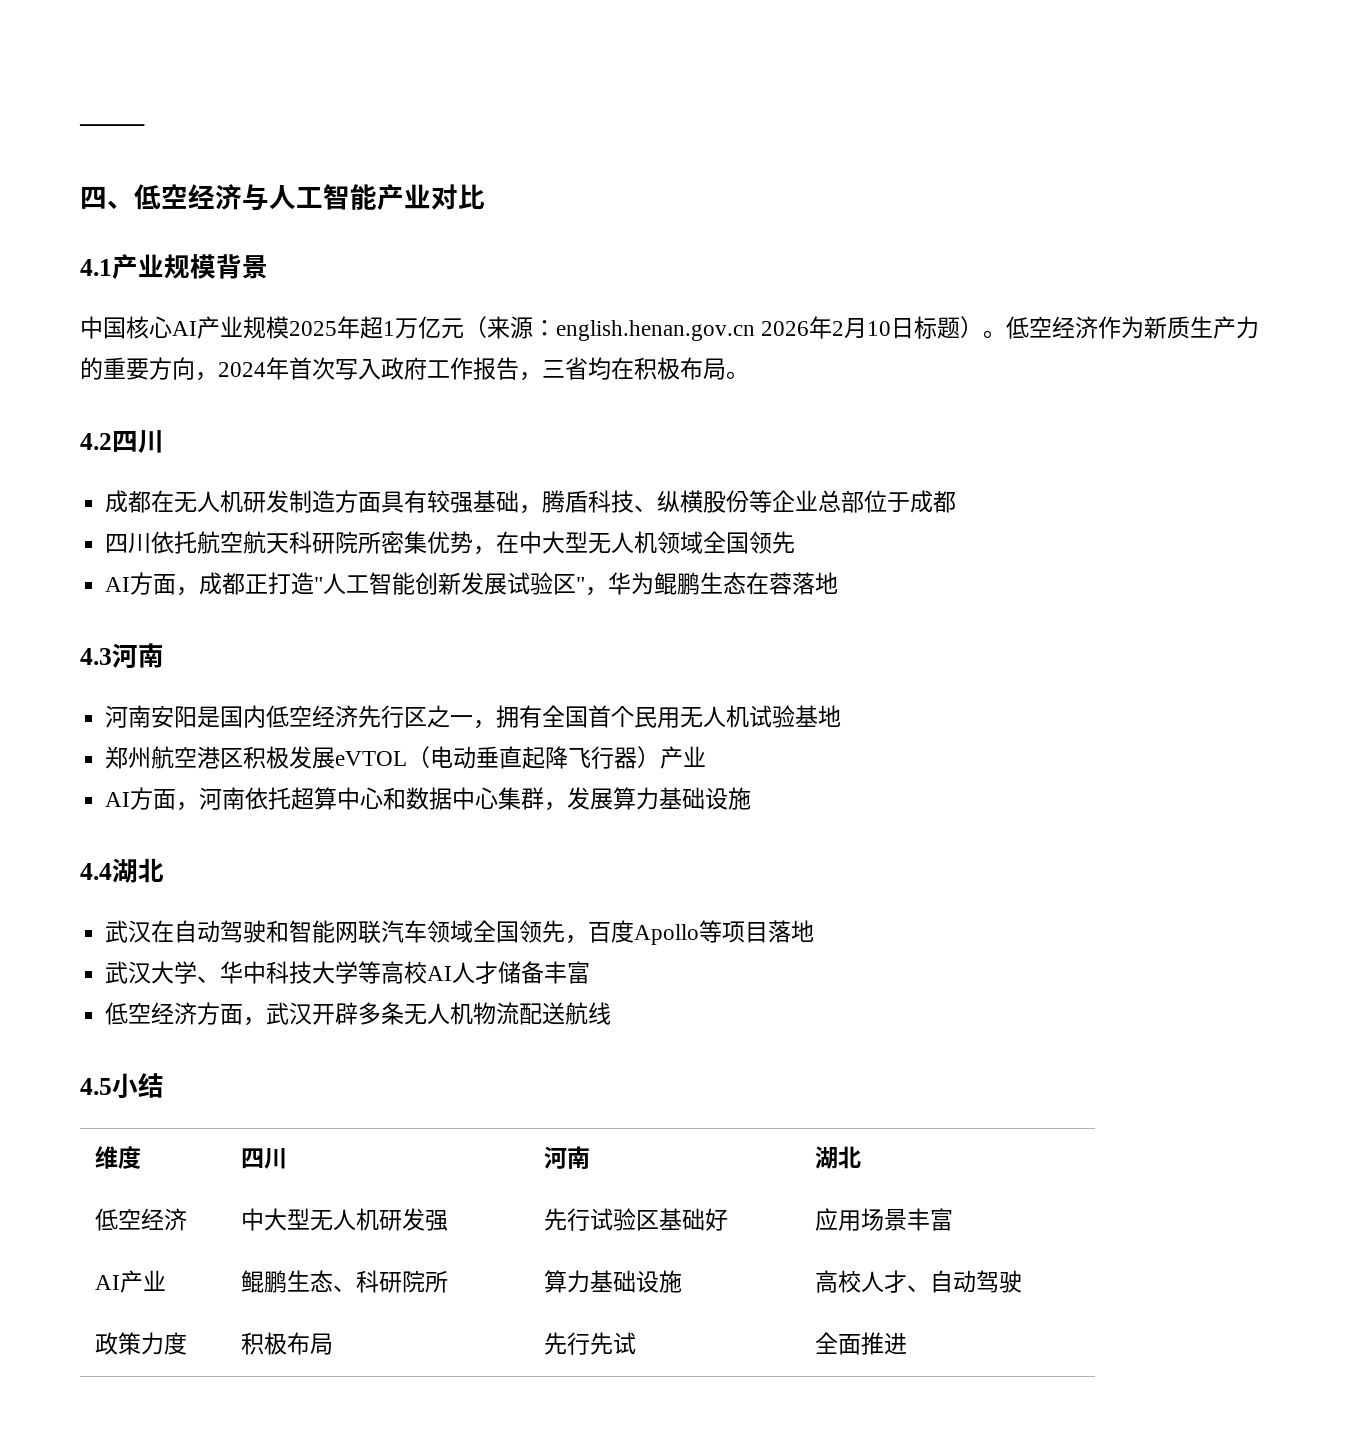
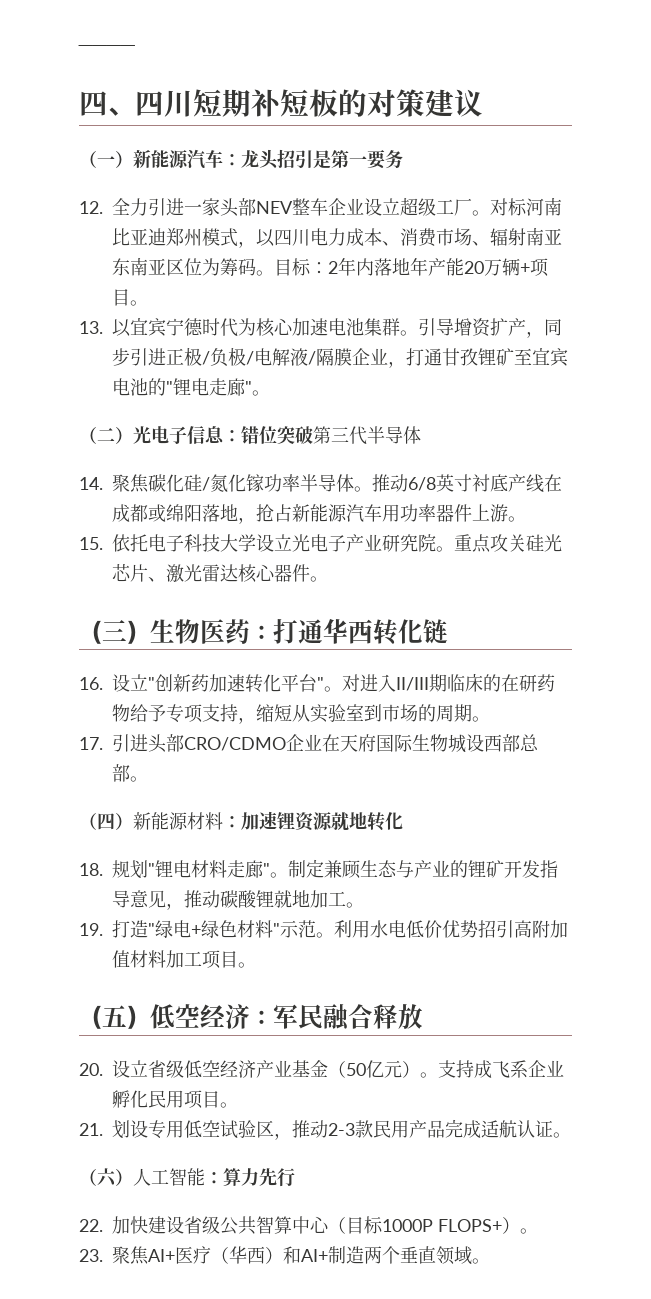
[134,184,485,211] [80,254,268,280] [80,316,1260,341] [80,357,749,381] [80,430,164,453] [105,490,957,514] [105,531,796,555] [105,572,839,596] [80,643,164,668] [105,705,842,729] [105,746,707,769] [105,787,752,811] [80,858,164,883] [105,920,815,945] [105,961,591,984] [105,1002,612,1026] [80,1073,164,1099] [94,1146,141,1169] [240,1148,287,1169] [543,1146,590,1169] [814,1146,861,1169] [94,1208,187,1231] [240,1208,448,1231] [543,1208,728,1231] [814,1208,953,1231] [94,1270,166,1293] [240,1270,448,1293] [543,1270,682,1293] [814,1270,1022,1293] [94,1332,187,1355] [240,1332,333,1355] [543,1332,636,1355] [814,1332,907,1355] 低空经济与人工智能产业对比 // 4.1产业规模背景 // 中国核心AI产业规模2025年超1万亿元（来源：english.henan.gov.cn 2026年2月10日标题）。低空经济作为新质生产力的重要方向，2024年首次写入政府工作报告，三省均在积极布局。 // 4.2四川 // 成都在无人机研发制造方面具有较强基础，腾盾科技、纵横股份等企业总部位于成都 // 四川依托航空航天科研院所密集优势，在中大型无人机领域全国领先 // AI方面，成都正打造"人工智能创新发展试验区"，华为鲲鹏生态在蓉落地 // 4.3河南 // 河南安阳是国内低空经济先行区之一，拥有全国首个民用无人机试验基地 // 郑州航空港区积极发展eVTOL（电动垂直起降飞行器）产业 // AI方面，河南依托超算中心和数据中心集群，发展算力基础设施 // 4.4湖北 // 武汉在自动驾驶和智能网联汽车领域全国领先，百度Apollo等项目落地 // 武汉大学、华中科技大学等高校AI人才储备丰富 // 低空经济方面，武汉开辟多条无人机物流配送航线 // 4.5小结 // 维度 | 四川 | 河南 | 湖北 // 低空经济 | 中大型无人机研发强 | 先行试验区基础好 | 应用场景丰富 // AI产业 | 鲲鹏生态、科研院所 | 算力基础设施 | 高校人才、自动驾驶 // 政策力度 | 积极布局 | 先行先试 | 全面推进 -> [135,89,483,117] [79,149,403,169] [79,197,562,217] [112,227,562,248] [112,257,549,277] [112,289,148,306] [79,318,562,338] [112,347,568,368] [112,378,270,396] [79,426,421,445] [79,474,562,493] [112,504,526,524] [79,534,562,553] [111,564,328,583] [79,618,448,645] [79,673,555,693] [112,704,490,724] [79,734,539,753] [112,764,148,782] [79,811,403,831] [79,859,558,879] [112,890,364,910] [79,920,568,938] [112,950,256,969] [79,1004,423,1031] [79,1060,564,1078] [112,1090,238,1109] [79,1119,571,1140] [79,1168,295,1187] [79,1216,538,1235] [79,1246,490,1265] 四川短期补短板的对策建议 // （一）新能源汽车：龙头招引是第一要务 // 12.全力引进一家头部NEV整车企业设立超级工厂。对标河南比亚迪郑州模式，以四川电力成本、消费市场、辐射南亚东南亚区位为筹码。目标：2年内落地年产能20万辆+项目。 // 13.以宜宾宁德时代为核心加速电池集群。引导增资扩产，同步引进正极/负极/电解液/隔膜企业，打通甘孜锂矿至宜宾电池的"锂电走廊"。 // （二）光电子信息：错位突破第三代半导体 // 14.聚焦碳化硅/氮化镓功率半导体。推动6/8英寸衬底产线在成都或绵阳落地，抢占新能源汽车用功率器件上游。 // 15.依托电子科技大学设立光电子产业研究院。重点攻关硅光芯片、激光雷达核心器件。 // （三）生物医药：打通华西转化链 // 16.设立"创新药加速转化平台"。对进入II/III期临床的在研药物给予专项支持，缩短从实验室到市场的周期。 // 17.引进头部CRO/CDMO企业在天府国际生物城设西部总部。 // （四）新能源材料：加速锂资源就地转化 // 18.规划"锂电材料走廊"。制定兼顾生态与产业的锂矿开发指导意见，推动碳酸锂就地加工。 // 19.打造"绿电+绿色材料"示范。利用水电低价优势招引高附加值材料加工项目。 // （五）低空经济：军民融合释放 // 20.设立省级低空经济产业基金（50亿元）。支持成飞系企业孵化民用项目。 // 21.划设专用低空试验区，推动2-3款民用产品完成适航认证。 // （六）人工智能：算力先行 // 22.加快建设省级公共智算中心（目标1000P FLOPS+）。 // 23.聚焦AI+医疗（华西）和AI+制造两个垂直领域。

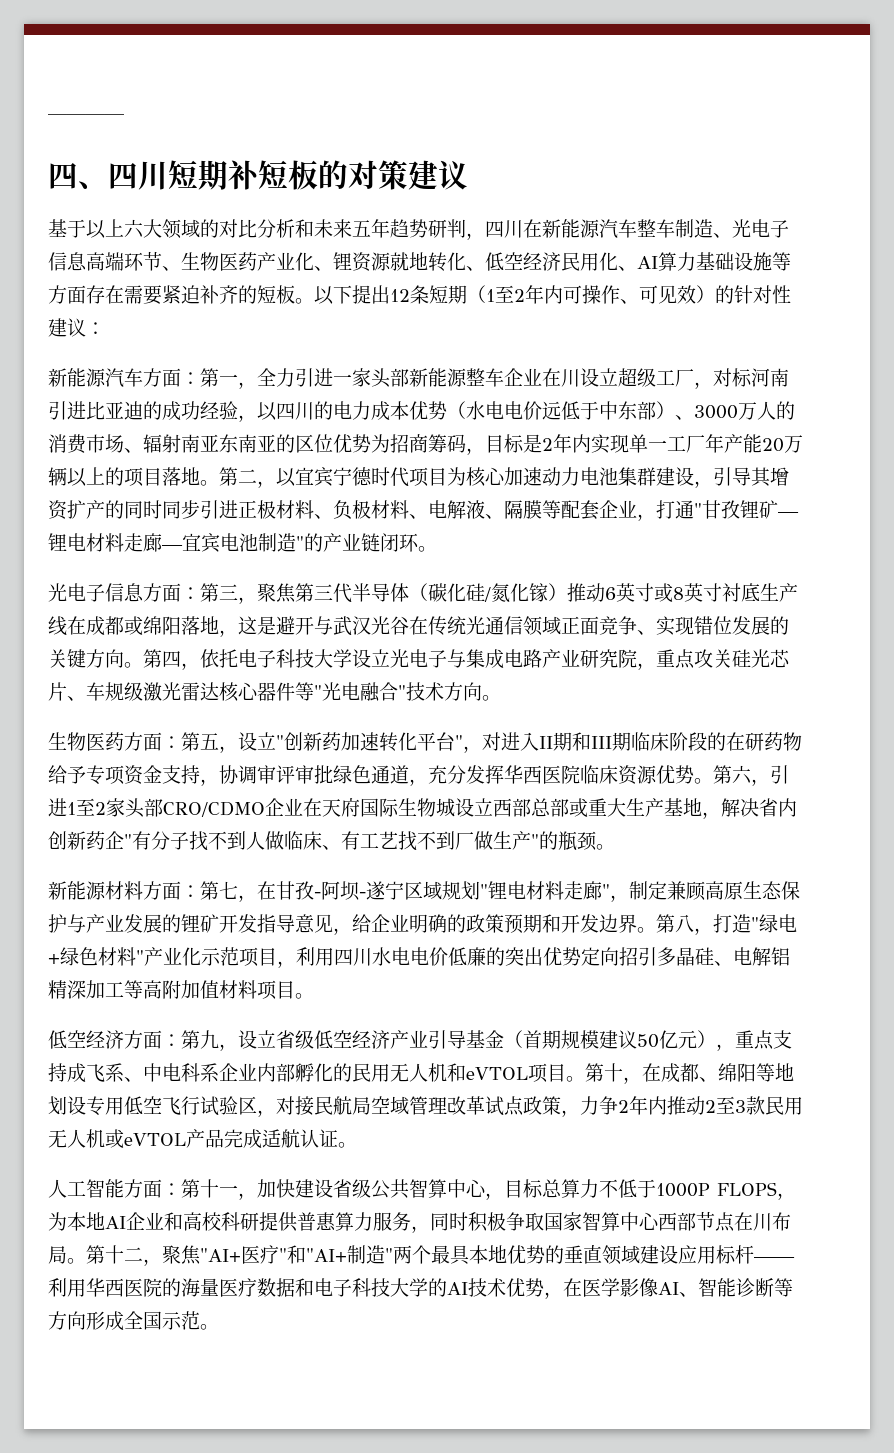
[79,149,403,169] [79,201,103,214] （一）新能源汽车：龙头招引是第一要务 // 12. -> [48,219,789,240] [48,251,791,272] [48,285,791,305] [48,318,105,337] [48,368,257,389] 基于以上六大领域的对比分析和未来五年趋势研判，四川在新能源汽车整车制造、光电子信息高端环节、生物医药产业化、锂资源就地转化、低空经济民用化、AI算力基础设施等方面存在需要紧迫补齐的短板。以下提出12条短期（1至2年内可操作、可见效）的针对性建议： // 新能源汽车方面：第一，
[256,201,293,214] NEV -> [409,368,467,387] 新能源
(364, 206) none -> [542,368,580,387] 在川
[472,210,490,216] 。 -> [694,382,713,389] ，
[112,228,238,247] 比亚迪郑州模式 -> [48,401,238,421] 引进比亚迪的成功经验
(310, 237) none -> [314,401,333,420] 的
[382,241,400,246] 、 -> [409,401,795,420] 优势（水电电价远低于中东部）、3000万人的
[166,257,549,277] [112,289,148,306] [79,321,103,334] 区位为筹码。目标：2年内落地年产能20万辆+项目。 // 13. -> [276,434,803,455] [48,467,276,488] 的区位优势为招商筹码，目标是2年内实现单一工厂年产能20万辆以上的项目落地。第二，
(238, 327) none -> [409,467,447,487] 项目
(328, 327) none -> [542,467,580,486] 动力
[400,318,454,336] 。引导 -> [656,467,771,488] 建设，引导其
[526,331,544,338] ， -> [105,500,162,519] 的同时
[202,347,352,367] /负极/电解液/隔膜 -> [276,500,599,520] 材料、负极材料、电解液、隔膜等配套
(442, 357) none -> [694,503,702,517] "
[514,348,568,367] [112,378,270,396] [79,426,313,444] 至宜宾电池的"锂电走廊"。 // （二）光电子信息：错位突破 -> [778,512,799,517] [48,533,437,553] [48,583,296,604] —锂电材料走廊—宜宾电池制造"的产业链闭环。 // 光电子信息方面：第三，聚焦
[79,474,149,493] // 14.聚焦 -> [409,583,428,601] （
[264,474,436,492] 功率半导体。推动6/8 -> [548,583,684,603] ）推动6英寸或8
(508, 483) none -> [760,583,779,601] 生
[256,504,526,522] [79,537,103,550] 抢占新能源汽车用功率器件上游。 // 15. -> [238,616,789,636] [48,649,200,670] 这是避开与武汉光谷在传统光通信领域正面竞争、实现错位发展的关键方向。第四，
(346, 543) none -> [447,649,542,669] 与集成电路
[436,546,454,552] 。 -> [637,663,656,670] ，
(166, 579) none -> [86,682,143,701] 车规级
[310,576,328,582] [79,618,448,645] [79,677,103,690] 。 // （三）生物医药：打通华西转化链 // 16. -> [295,682,501,702] [48,732,238,753] 等"光电融合"技术方向。 // 生物医药方面：第五，
[324,673,483,692] 。对进入II/III期临床 -> [463,732,707,753] ，对进入II期和III期临床阶段
[202,704,490,724] [79,734,148,752] 支持，缩短从实验室到市场的周期。 // 17.引进 -> [124,765,789,786] [48,798,125,817] 资金支持，协调审评审批绿色通道，充分发挥华西医院临床资源优势。第六，引进1至2家
(484, 743) none -> [474,798,493,816] 立
[130,776,148,782] [79,812,133,830] 。 // （四） -> [569,798,797,819] [48,831,615,851] 或重大生产基地，解决省内创新药企"有分子找不到人做临床、有工艺找不到厂做生产"的瓶颈。 //
[223,811,403,831] [79,863,103,876] ：加速锂资源就地转化 // 18. -> [143,881,442,902] 方面：第七，在甘孜-阿坝-遂宁区域
[270,872,288,878] 。 -> [610,895,629,902] ，
[360,860,450,878] 生态与产业 -> [705,881,800,900] [48,914,162,933] 高原生态保护与产业发展
[184,890,364,908] [79,923,103,936] 推动碳酸锂就地加工。 // 19. -> [352,914,713,935] 给企业明确的政策预期和开发边界。第八，
[280,920,514,938] 示范。利用水电低价优势招引 -> [144,947,790,968] [48,980,143,999] 产业化示范项目，利用四川水电电价低廉的突出优势定向招引多晶硅、电解铝精深加工等
[166,950,256,969] [79,1004,423,1031] [79,1063,103,1076] 加工项目。 // （五）低空经济：军民融合释放 // 20. -> [257,980,314,1000] [48,1030,238,1051] 项目。 // 低空经济方面：第九，
[292,1060,346,1078] 基金（ -> [428,1030,637,1049] 引导基金（首期规模建议
[420,1072,438,1078] 。 -> [716,1030,774,1051] ，重点
[528,1060,564,1077] [112,1090,238,1109] [79,1123,103,1136] 企业孵化民用项目。 // 21. -> [124,1063,794,1084] 、中电科系企业内部孵化的民用无人机和eVTOL项目。第十，在成都、绵阳等地
(220, 1128) none -> [162,1096,200,1115] 飞行
[292,1120,409,1138] 推动2-3款民用 -> [276,1096,803,1117] [48,1129,186,1149] 对接民航局空域管理改革试点政策，力争2年内推动2至3款民用无人机或eVTOL
[79,1168,133,1187] （六） -> (357, 1145) none
[205,1168,295,1187] [79,1219,103,1232] ：算力先行 // 22. -> [124,1179,257,1200] 方面：第十一，
[328,1216,538,1234] [79,1246,472,1265] （目标1000P FLOPS+）。 // 23.聚焦AI+医疗（华西）和AI+制造两个垂直领域 -> [485,1179,796,1200] [48,1211,791,1233] [48,1245,795,1266] [48,1278,793,1299] [48,1311,200,1331] ，目标总算力不低于1000P FLOPS，为本地AI企业和高校科研提供普惠算力服务，同时积极争取国家智算中心西部节点在川布局。第十二，聚焦"AI+医疗"和"AI+制造"两个最具本地优势的垂直领域建设应用标杆——利用华西医院的海量医疗数据和电子科技大学的AI技术优势，在医学影像AI、智能诊断等方向形成全国示范

